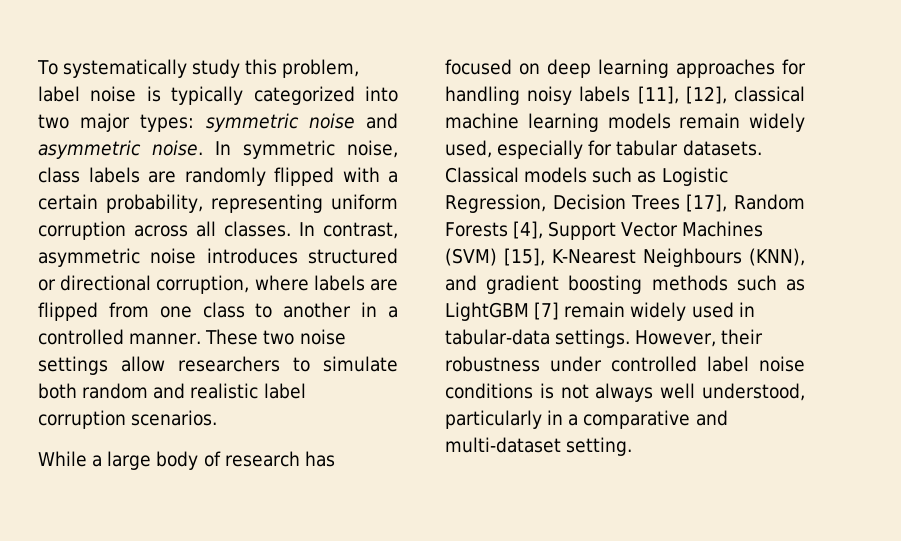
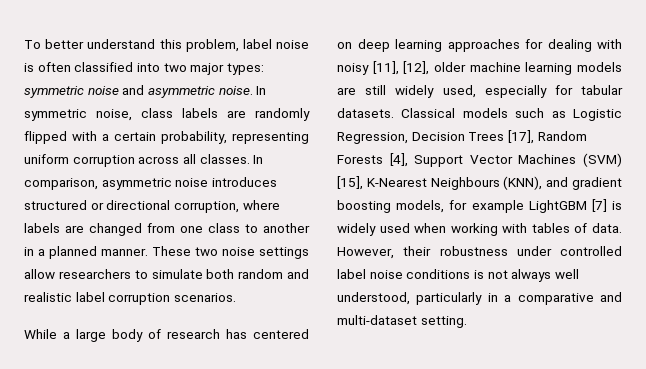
[63,59,241,78] systematically study -> [45,39,156,49] better understand
[171,86,355,105] typically categorized -> [37,62,134,72] often classified
[323,222,398,239] contrast, -> [24,178,98,190] comparison,
[38,302,98,321] flipped -> [89,223,142,236] changed
[38,329,124,345] controlled -> [49,246,97,259] planned
[445,59,512,75] focused -> [253,329,309,339] centered
[445,86,631,105] handling noisy labels -> [547,39,622,52] [337,63,369,75] dealing with noisy
[734,86,805,102] classical -> [434,62,466,72] older
[679,113,741,129] remain -> [337,85,387,95] are still
[651,275,805,291] methods such as -> [396,200,524,213] models, for example
[564,302,626,318] remain -> [612,201,622,210] is
[738,302,755,317] [445,329,631,348] in tabular-data settings. -> [414,223,622,236] when working with tables of data.

